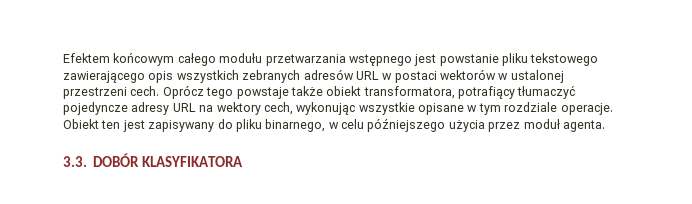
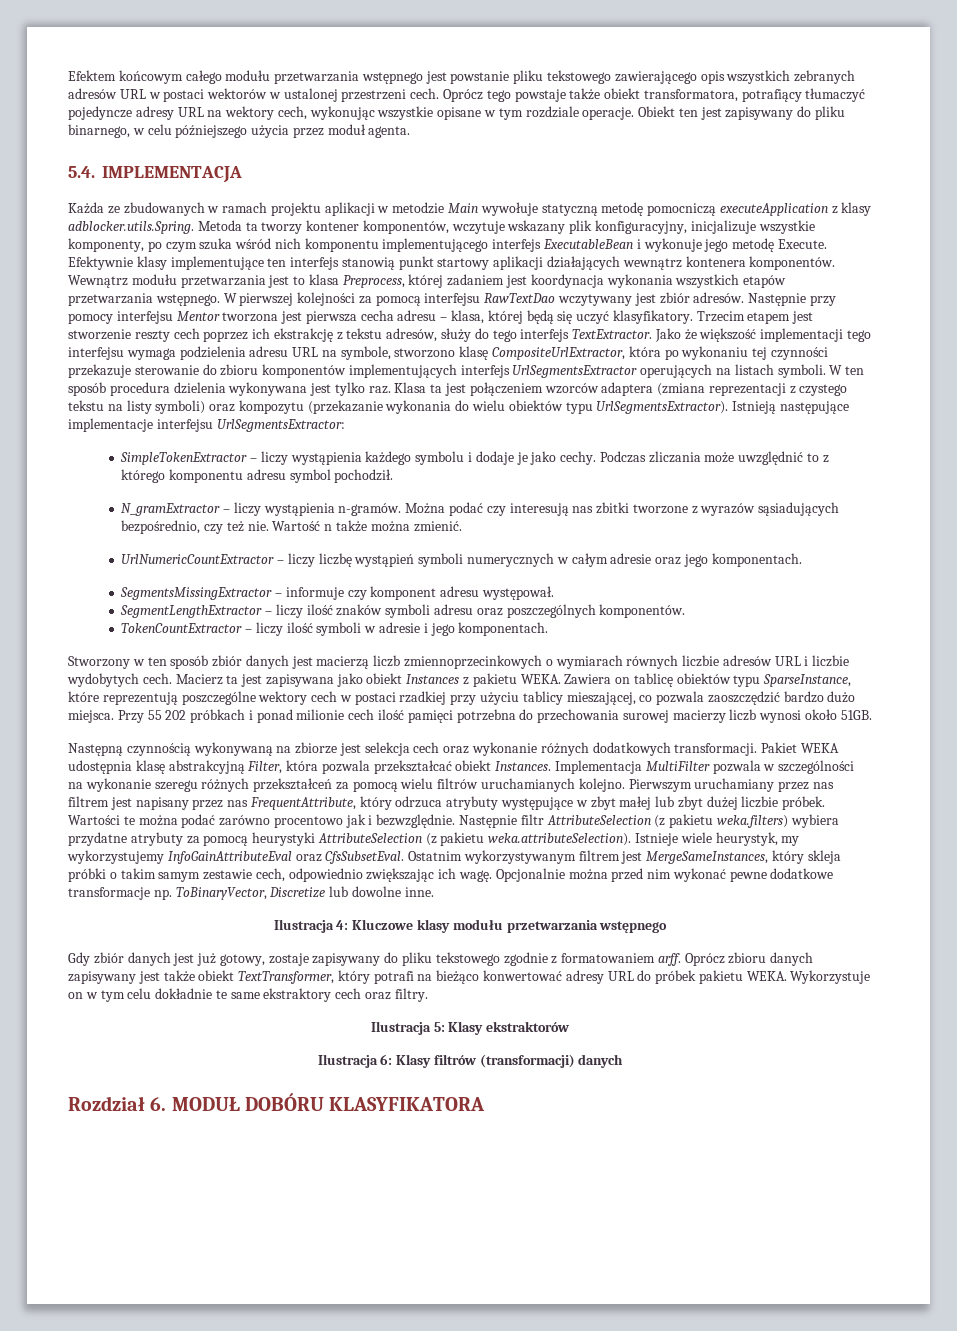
[63,153,140,167] 3.3. DOBÓR -> [68,166,242,183] [68,202,872,216] [68,220,815,234] [68,238,827,252] [68,256,836,270] [68,274,787,288] [68,292,836,306] [68,310,814,324] [68,328,872,342] [68,346,828,360] [68,364,865,378] [68,382,848,396] [68,400,849,414] [68,418,345,432] [120,451,829,465] [121,469,394,483] [121,502,840,516] [121,520,462,534] [121,553,802,567] [120,586,555,600] [120,604,686,618] [121,622,549,636] [68,655,850,669] [67,673,852,687] [68,691,856,705] [68,709,872,723] [68,742,839,756] [68,760,855,774] [68,778,834,792] [68,796,826,810] [68,814,839,828] [68,832,800,846] [67,850,841,864] [68,868,834,882] [68,886,434,900] [273,919,668,933] [68,952,814,966] [68,970,871,984] [68,988,428,1002] [370,1021,570,1035] [317,1054,624,1068] [68,1093,324,1111] 5.4. IMPLEMENTACJA // Każda ze zbudowanych w ramach projektu aplikacji w metodzie Main wywołuje statyczną metodę pomocniczą executeApplication z klasy adblocker.utils.Spring. Metoda ta tworzy kontener komponentów, wczytuje wskazany plik konfiguracyjny, inicjalizuje wszystkie komponenty, po czym szuka wśród nich komponentu implementującego interfejs ExecutableBean i wykonuje jego metodę Execute. Efektywnie klasy implementujące ten interfejs stanowią punkt startowy aplikacji działających wewnątrz kontenera komponentów. Wewnątrz modułu przetwarzania jest to klasa Preprocess, której zadaniem jest koordynacja wykonania wszystkich etapów przetwarzania wstępnego. W pierwszej kolejności za pomocą interfejsu RawTextDao wczytywany jest zbiór adresów. Następnie przy pomocy interfejsu Mentor tworzona jest pierwsza cecha adresu – klasa, której będą się uczyć klasyfikatory. Trzecim etapem jest stworzenie reszty cech poprzez ich ekstrakcję z tekstu adresów, służy do tego interfejs TextExtractor. Jako że większość implementacji tego interfejsu wymaga podzielenia adresu URL na symbole, stworzono klasę CompositeUrlExtractor, która po wykonaniu tej czynności przekazuje sterowanie do zbioru komponentów implementujących interfejs UrlSegmentsExtractor operujących na listach symboli. W ten sposób procedura dzielenia wykonywana jest tylko raz. Klasa ta jest połączeniem wzorców adaptera (zmiana reprezentacji z czystego tekstu na listy symboli) oraz kompozytu (przekazanie wykonania do wielu obiektów typu UrlSegmentsExtractor). Istnieją następujące implementacje interfejsu UrlSegmentsExtractor: // SimpleTokenExtractor – liczy wystąpienia każdego symbolu i dodaje je jako cechy. Podczas zliczania może uwzględnić to z którego komponentu adresu symbol pochodził. // N_gramExtractor – liczy wystąpienia n-gramów. Można podać czy interesują nas zbitki tworzone z wyrazów sąsiadujących bezpośrednio, czy też nie. Wartość n także można zmienić. // UrlNumericCountExtractor – liczy liczbę wystąpień symboli numerycznych w całym adresie oraz jego komponentach. // SegmentsMissingExtractor – informuje czy komponent adresu występował. // SegmentLengthExtractor – liczy ilość znaków symboli adresu oraz poszczególnych komponentów. // TokenCountExtractor – liczy ilość symboli w adresie i jego komponentach. // Stworzony w ten sposób zbiór danych jest macierzą liczb zmiennoprzecinkowych o wymiarach równych liczbie adresów URL i liczbie wydobytych cech. Macierz ta jest zapisywana jako obiekt Instances z pakietu WEKA. Zawiera on tablicę obiektów typu SparseInstance, które reprezentują poszczególne wektory cech w postaci rzadkiej przy użyciu tablicy mieszającej, co pozwala zaoszczędzić bardzo dużo miejsca. Przy 55 202 próbkach i ponad milionie cech ilość pamięci potrzebna do przechowania surowej macierzy liczb wynosi około 51GB. // Następną czynnością wykonywaną na zbiorze jest selekcja cech oraz wykonanie różnych dodatkowych transformacji. Pakiet WEKA udostępnia klasę abstrakcyjną Filter, która pozwala przekształcać obiekt Instances. Implementacja MultiFilter pozwala w szczególności na wykonanie szeregu różnych przekształceń za pomocą wielu filtrów uruchamianych kolejno. Pierwszym uruchamiany przez nas filtrem jest napisany przez nas FrequentAttribute, który odrzuca atrybuty występujące w zbyt małej lub zbyt dużej liczbie próbek. Wartości te można podać zarówno procentowo jak i bezwzględnie. Następnie filtr AttributeSelection (z pakietu weka.filters) wybiera przydatne atrybuty za pomocą heurystyki AttributeSelection (z pakietu weka.attributeSelection). Istnieje wiele heurystyk, my wykorzystujemy InfoGainAttributeEval oraz CfsSubsetEval. Ostatnim wykorzystywanym filtrem jest MergeSameInstances, który skleja próbki o takim samym zestawie cech, odpowiednio zwiększając ich wagę. Opcjonalnie można przed nim wykonać pewne dodatkowe transformacje np. ToBinaryVector, Discretize lub dowolne inne. // Ilustracja 4: Kluczowe klasy modułu przetwarzania wstępnego // Gdy zbiór danych jest już gotowy, zostaje zapisywany do pliku tekstowego zgodnie z formatowaniem arff. Oprócz zbioru danych zapisywany jest także obiekt TextTransformer, który potrafi na bieżąco konwertować adresy URL do próbek pakietu WEKA. Wykorzystuje on w tym celu dokładnie te same ekstraktory cech oraz filtry. // Ilustracja 5: Klasy ekstraktorów // Ilustracja 6: Klasy filtrów (transformacji) danych // Rozdział 6. MODUŁ DOBÓRU

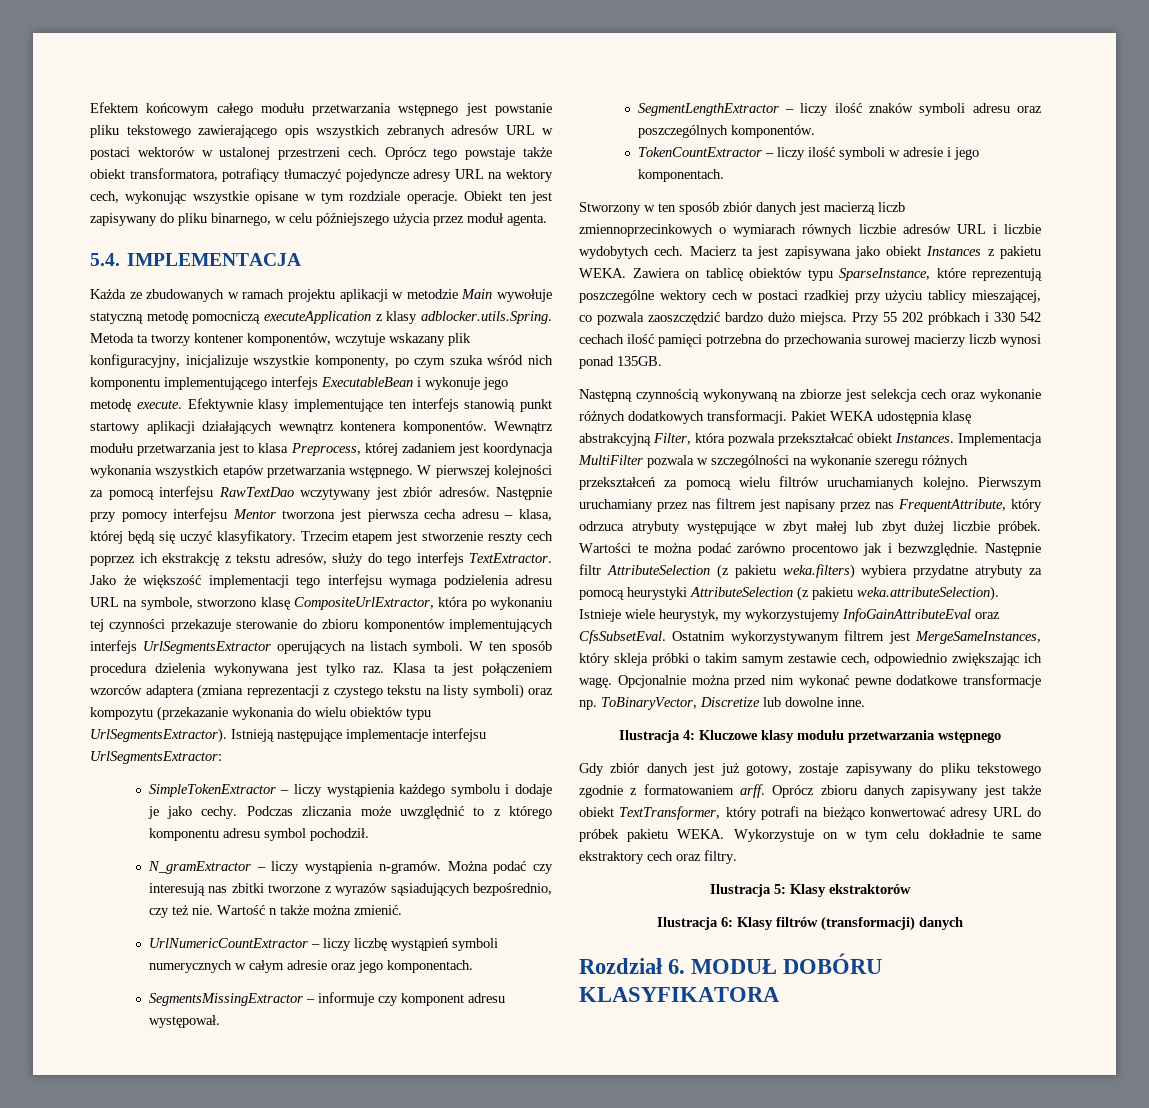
[777,239,827,249] Execute. -> [136,400,182,409] execute.
[256,709,375,723] ponad milionie cech -> [994,312,1041,322] [579,334,624,344] 330 542 cechach
[805,709,872,720] około 51GB. -> [579,356,662,369] ponad 135GB.

